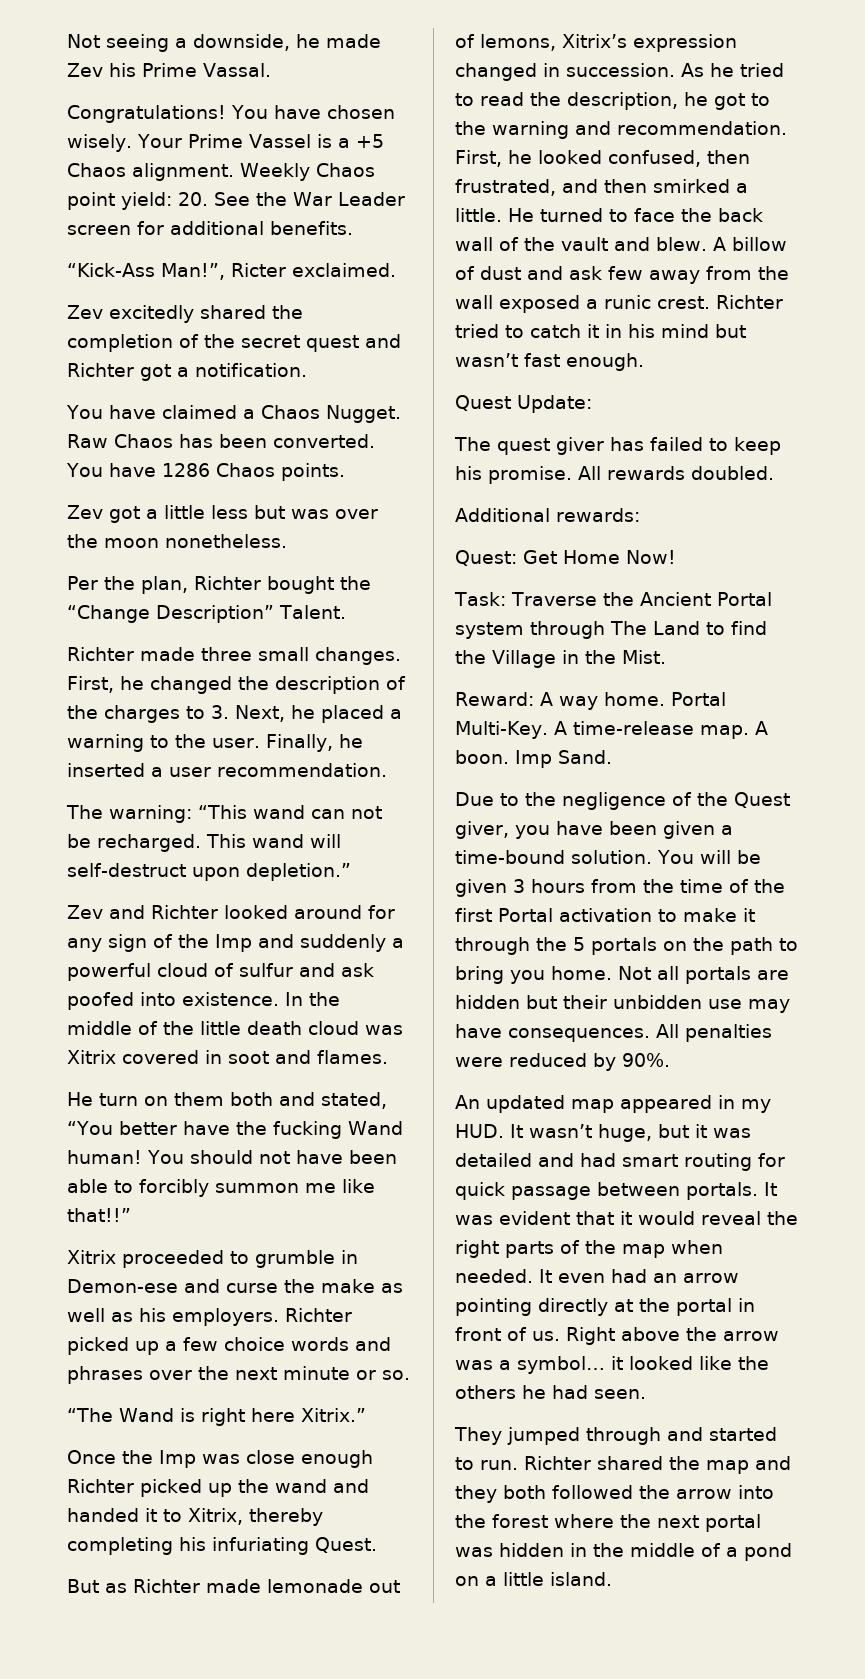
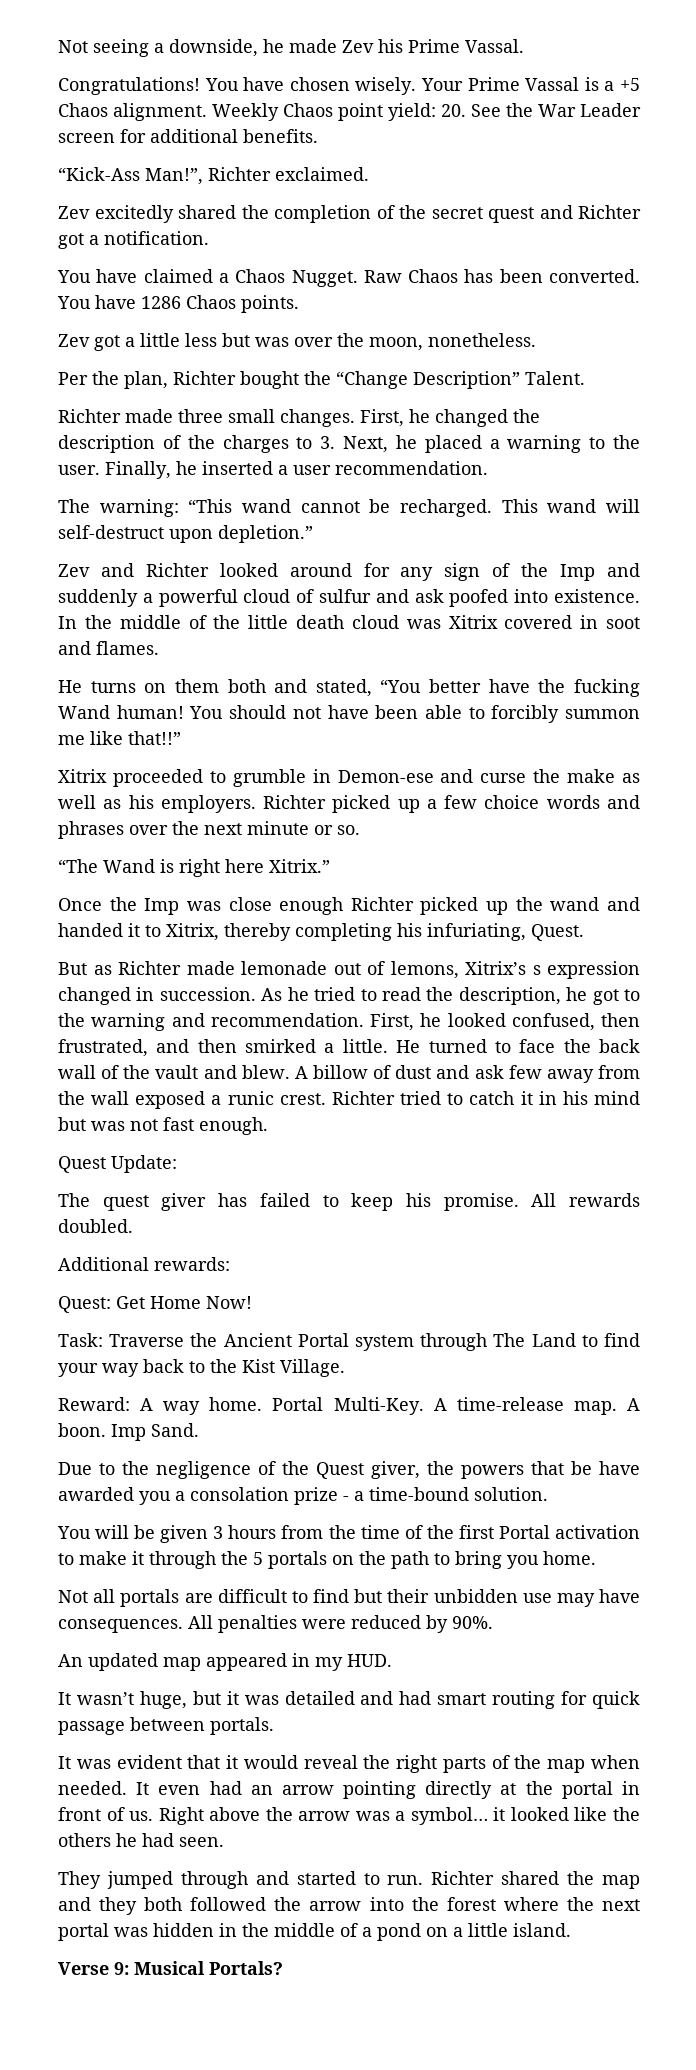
[248,134,311,148] Vassel -> [525,77,580,91] Vassal
[231,263,286,277] Ricter -> [208,167,271,181] Richter
[104,538,159,548] moon -> [369,337,423,351] moon,
[311,806,382,819] can not -> [300,501,360,513] cannot
[99,1093,138,1106] turn -> [90,681,136,693] turns
[212,1537,309,1555] infuriating -> [427,923,526,941] infuriating,
(627, 41) none -> [532,965,541,975] s
[455,353,518,367] wasn’t -> [91,1119,158,1131] was not
[455,650,666,668] the Village in the Mist. -> [58,1359,345,1377] your way back to the Kist Village.
[515,821,715,839] you have been given -> [427,1461,640,1479] [58,1487,349,1505] the powers that be have awarded you a consolation prize -
(652, 857) none -> (548, 1494) //
(612, 973) none -> (596, 1558) //
[455,995,520,1009] hidden -> [217,1589,349,1603] difficult to find
(504, 1131) none -> (392, 1660) //
(758, 1191) none -> (274, 1726) //
(612, 1579) none -> [58,1961,283,1975] // Verse 9: Musical Portals?

